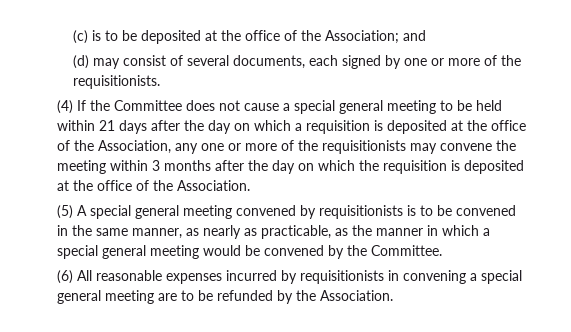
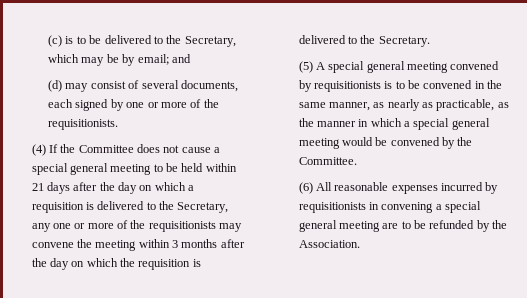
[140,30,399,44] deposited at the office of the Association; -> [104,35,236,47] [48,54,169,66] delivered to the Secretary, which may be by email;
[386,120,526,134] [56,140,171,154] deposited at the office of the Association, -> [97,201,229,213] delivered to the Secretary,
[463,160,524,174] [56,180,250,191] deposited at the office of the Association. -> [298,35,430,47] delivered to the Secretary.

